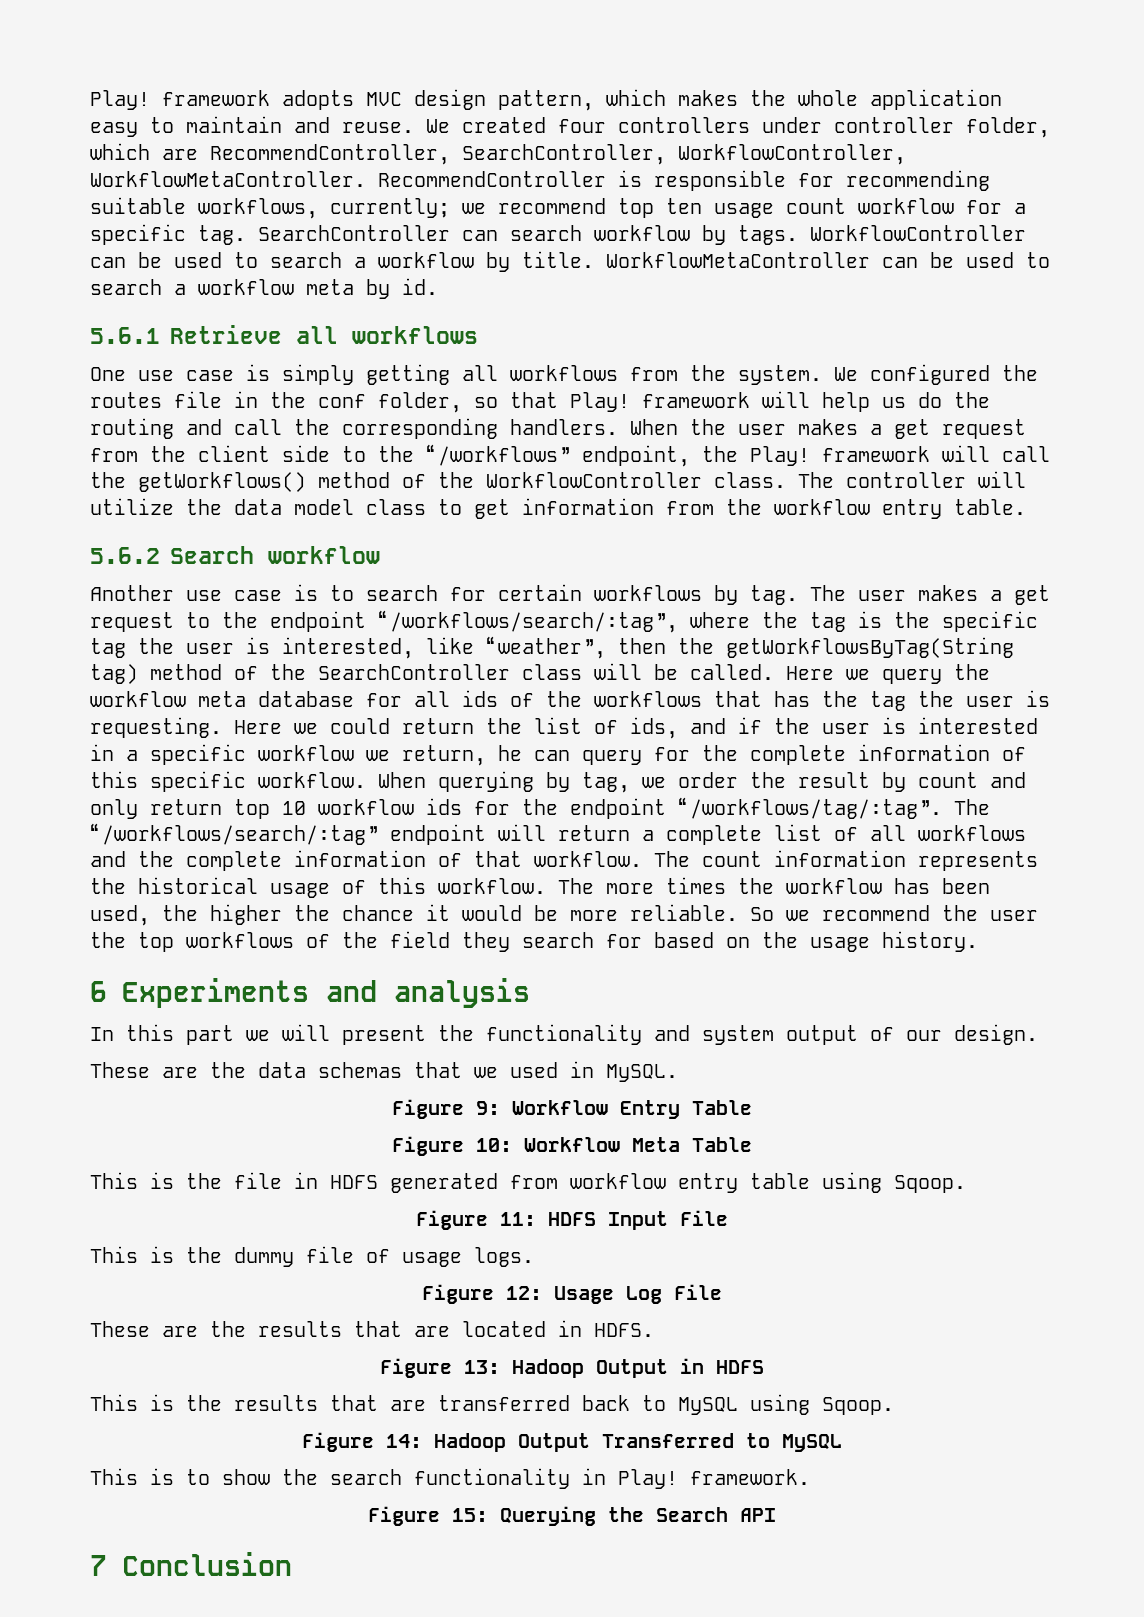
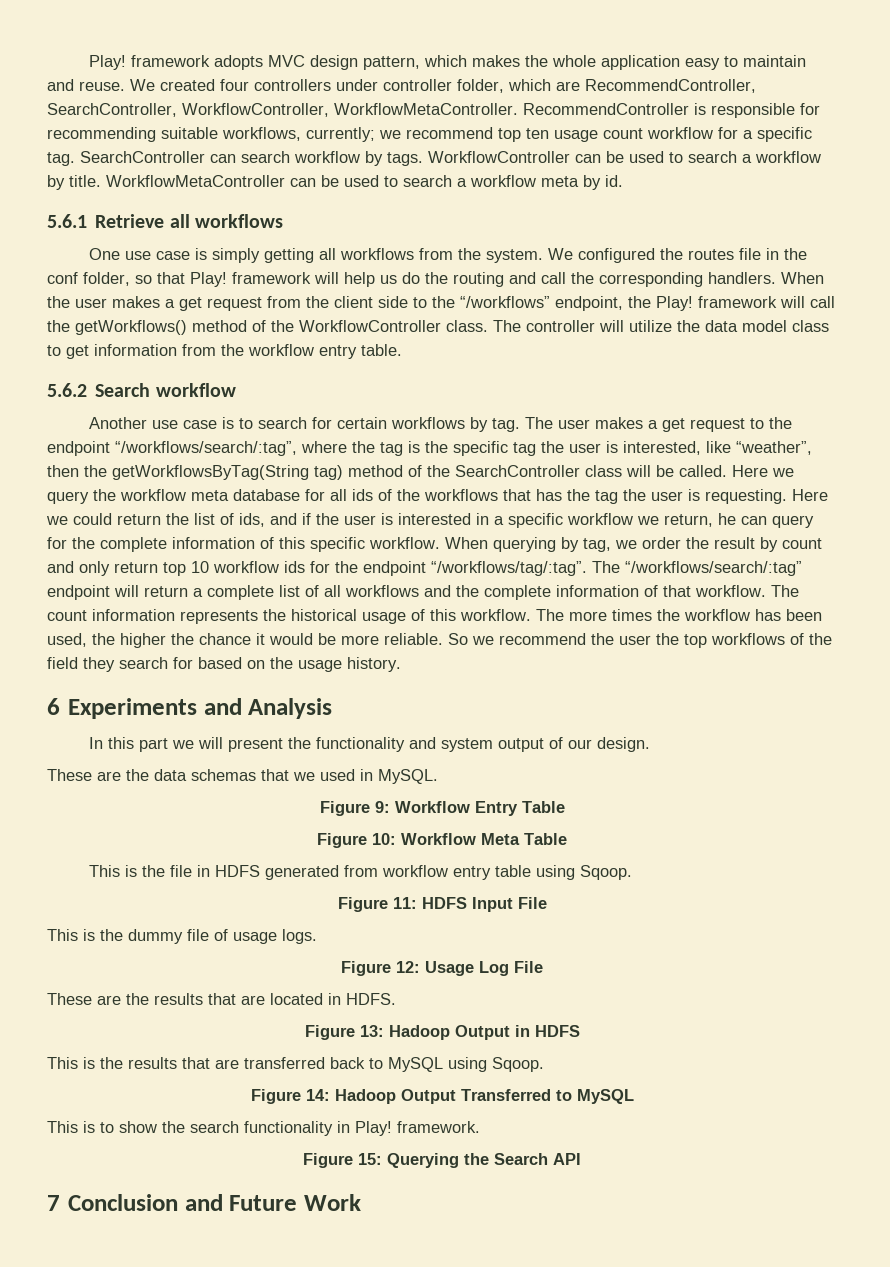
[394,978,531,1008] analysis -> [248,698,333,719] Analysis
(293, 1564) none -> [184,1194,362,1211] and Future Work

